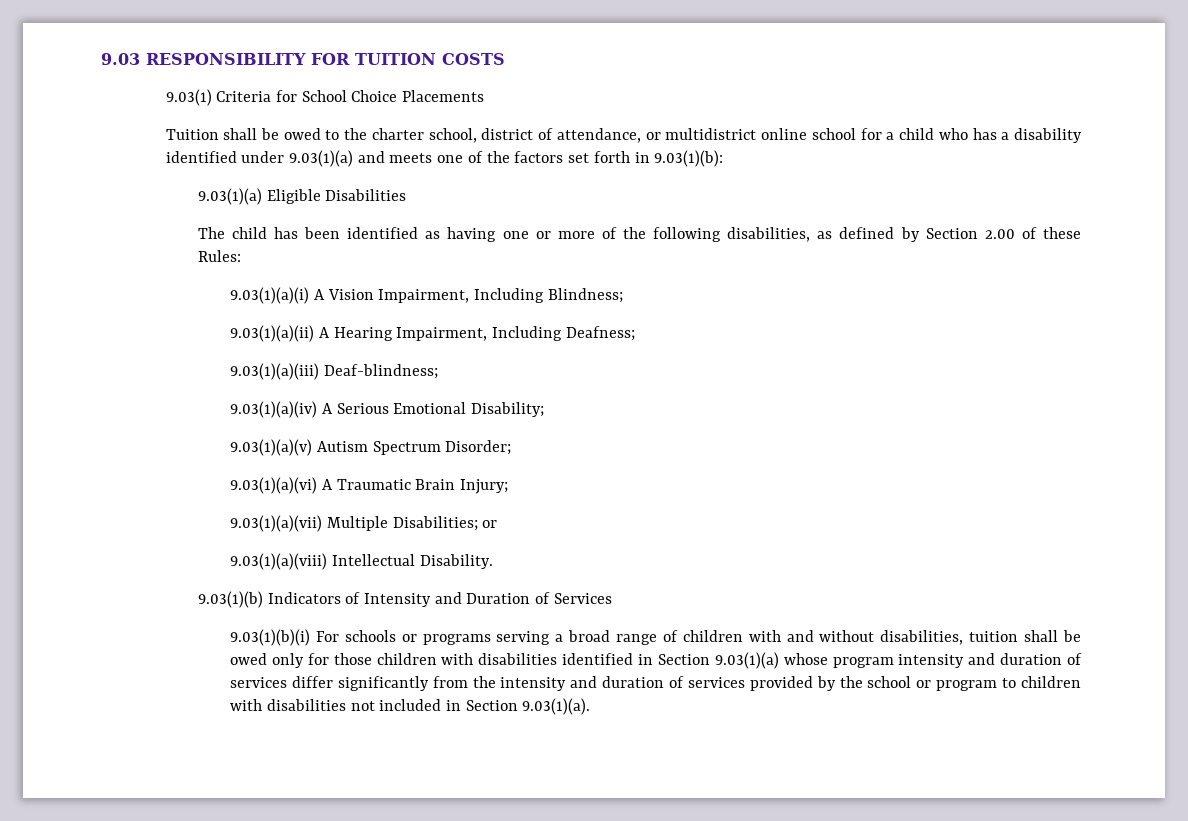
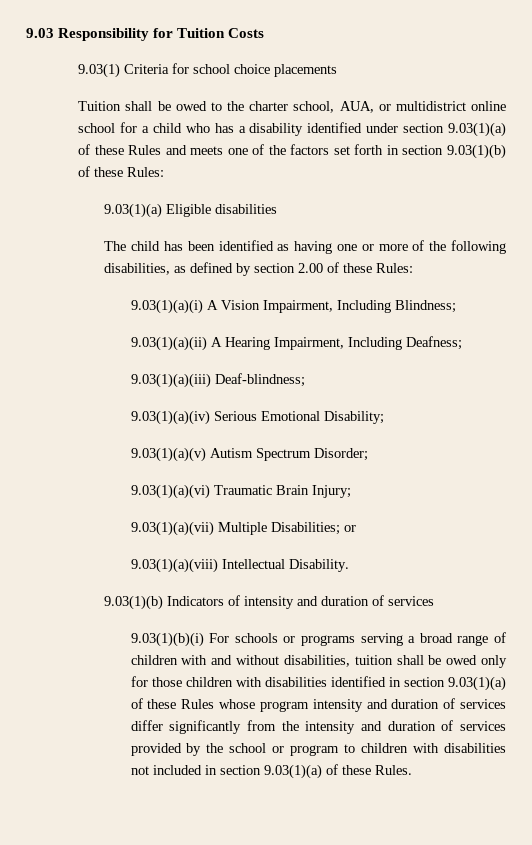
[146,53,505,65] RESPONSIBILITY FOR TUITION COSTS -> [58,28,265,41] Responsibility for Tuition Costs
[301,90,485,102] School Choice Placements -> [193,64,338,77] school choice placements
[481,128,641,143] district of attendance, -> [339,101,374,113] AUA,
[288,150,353,167] 9.03(1)(a) -> [403,122,506,137] [78,144,162,155] section 9.03(1)(a) of these Rules
[654,150,724,167] 9.03(1)(b): -> [402,144,506,159] [78,166,165,177] section 9.03(1)(b) of these Rules:
[325,189,407,201] Disabilities -> [215,204,278,214] disabilities
[925,228,978,239] Section -> [254,263,296,273] section
[321,403,333,414] A -> (210, 417) none
[321,479,333,490] A -> (210, 491) none
[363,592,612,607] Intensity and Duration of Services -> [244,595,435,609] intensity and duration of services
[657,652,779,669] Section 9.03(1)(a) -> [403,676,506,691] [130,698,215,709] section 9.03(1)(a) of these Rules
[465,698,591,715] Section 9.03(1)(a). -> [219,764,412,779] section 9.03(1)(a) of these Rules.

